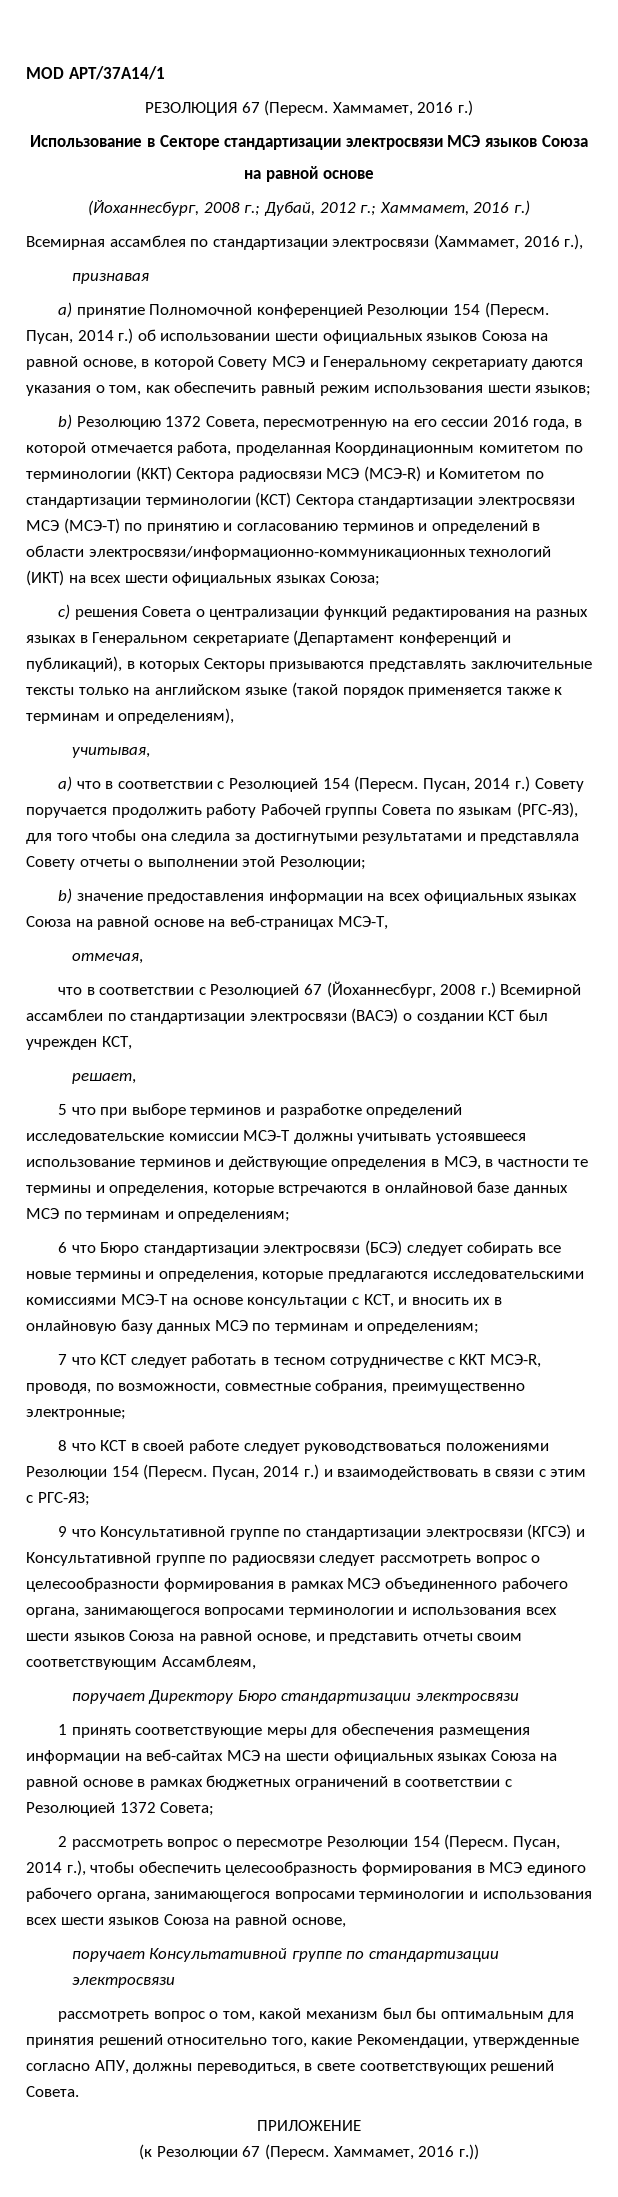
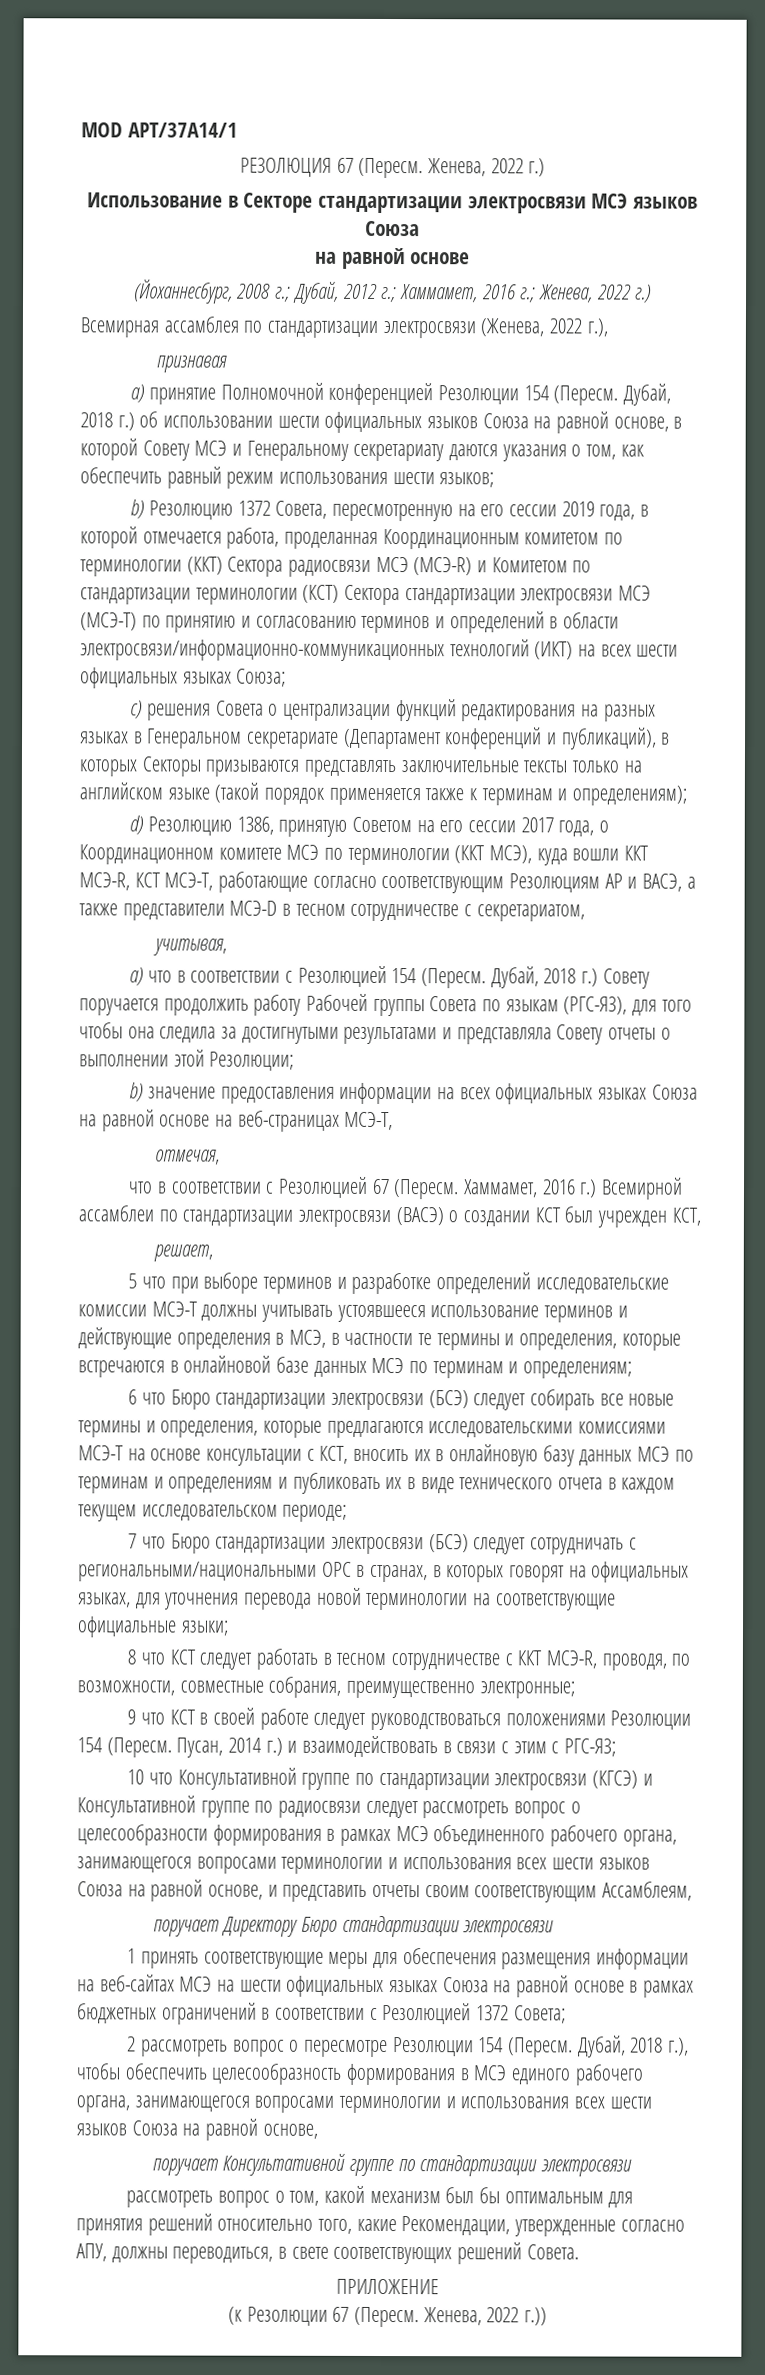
[332,102,454,116] Хаммамет, 2016 -> [427,158,524,177] Женева, 2022
(510, 207) none -> [520,284,632,303] г.; Женева, 2022
[433,234,560,250] (Хаммамет, 2016 -> [480,318,583,337] (Женева, 2022
[26,330,114,344] Пусан, 2014 -> [623,383,672,406] [80,412,113,428] Дубай, 2018
[492,416,529,427] 2016 -> [561,501,595,517] 2019
[118,708,235,724] определениям), -> [572,785,688,806] [129,815,610,837] [79,844,650,866] [79,871,696,894] [79,900,585,922] определениям); // d) Резолюцию 1386, принятую Советом на его сессии 2017 года, о Координационном комитете МСЭ по терминологии (ККТ МСЭ), куда вошли ККТ МСЭ-R, КСТ МСЭ-T, работающие согласно соответствующим Резолюциям АР и ВАСЭ, а также представители МСЭ-D в тесном сотрудничестве с секретариатом,
[422,778,511,792] Пусан, 2014 -> [490,966,577,989] Дубай, 2018
[326,981,477,998] (Йоханнесбург, 2008 -> [393,1179,576,1200] (Пересм. Хаммамет, 2016
[398,1297,408,1305] и -> (349, 1454) none
[367,1323,480,1334] [58,1354,68,1365] определениям; // 7 -> [168,1472,676,1494] [78,1504,348,1522] [128,1533,637,1555] [78,1561,690,1583] [78,1587,616,1611] [77,1616,229,1638] [127,1649,137,1665] определениям и публиковать их в виде технического отчета в каждом текущем исследовательском периоде; // 7 что Бюро стандартизации электросвязи (БСЭ) следует сотрудничать с региональными/национальными ОРС в странах, в которых говорят на официальных языках, для уточнения перевода новой терминологии на соответствующие официальные языки; // 8
[58,1440,68,1451] 8 -> [127,1709,137,1725] 9
[58,1526,68,1537] 9 -> [127,1769,145,1785] 10
[512,1836,560,1850] [26,1862,62,1873] Пусан, 2014 -> [577,2035,664,2058] Дубай, 2018
[333,2146,455,2160] Хаммамет, 2016 -> [423,2307,520,2326] Женева, 2022

